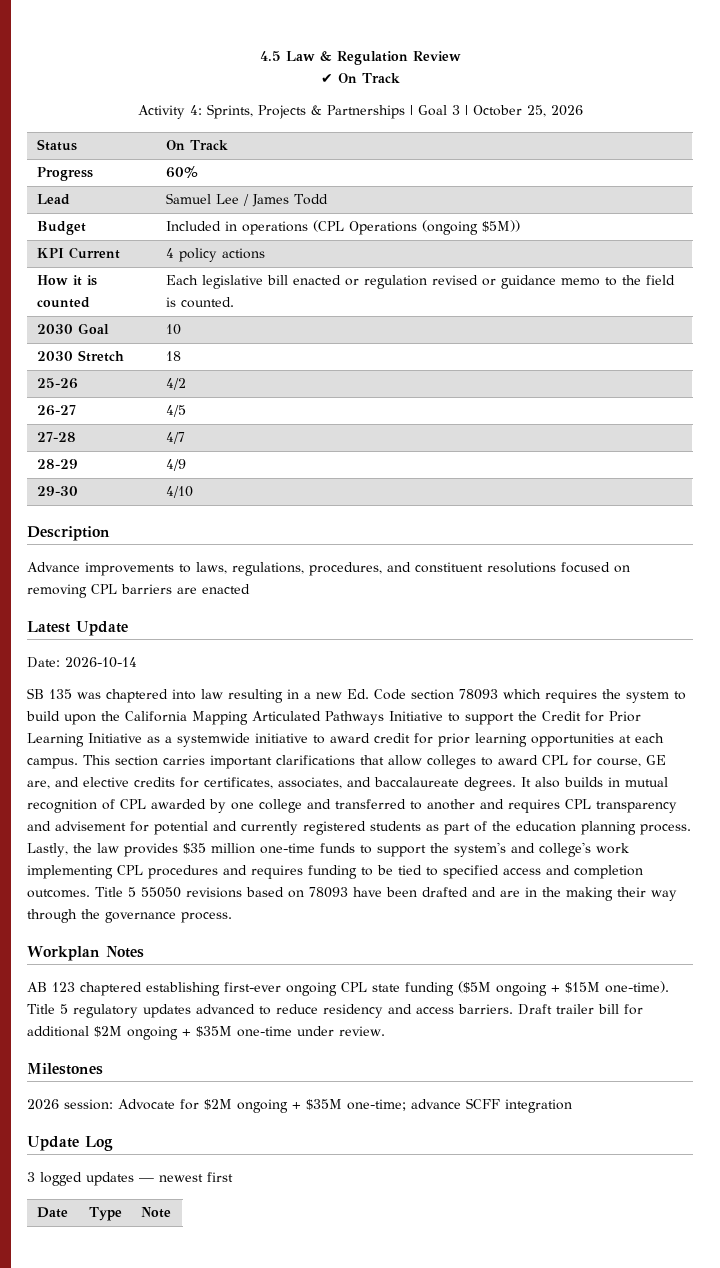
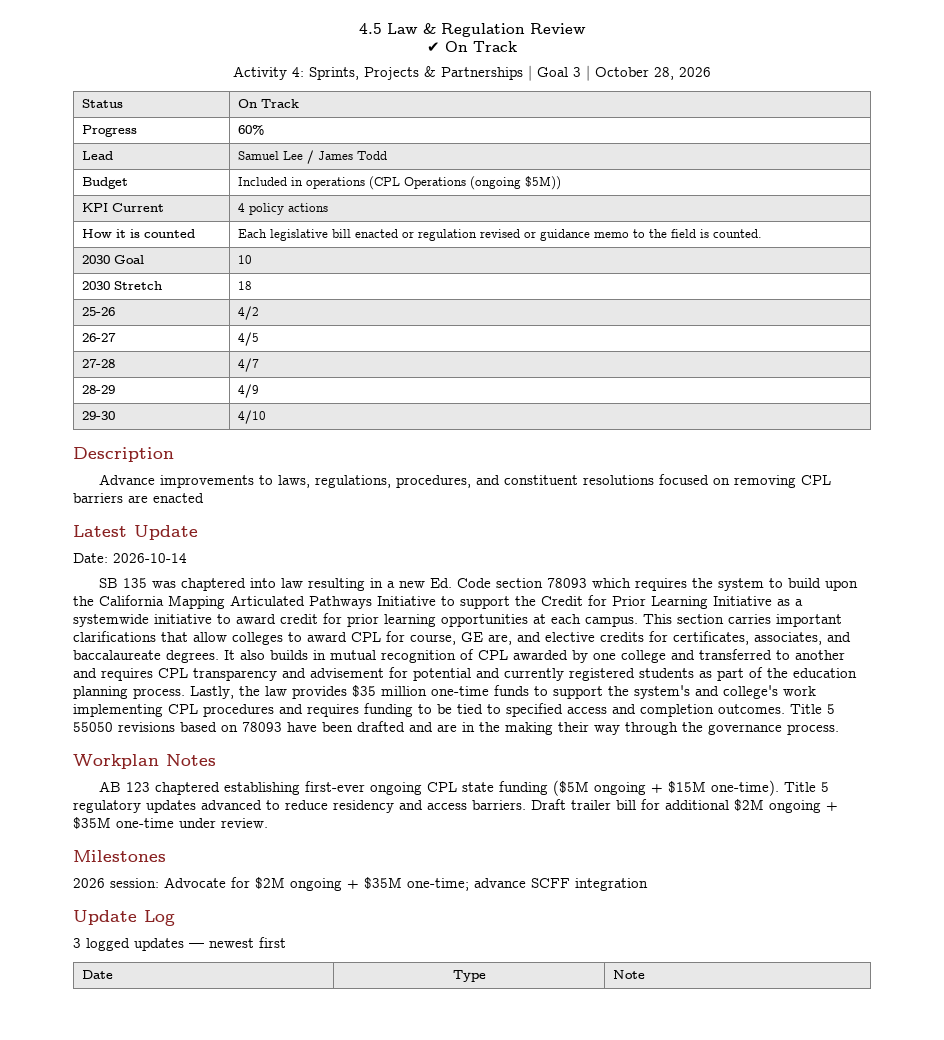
[526,105,546,117] 25, -> [654,67,674,80] 28,

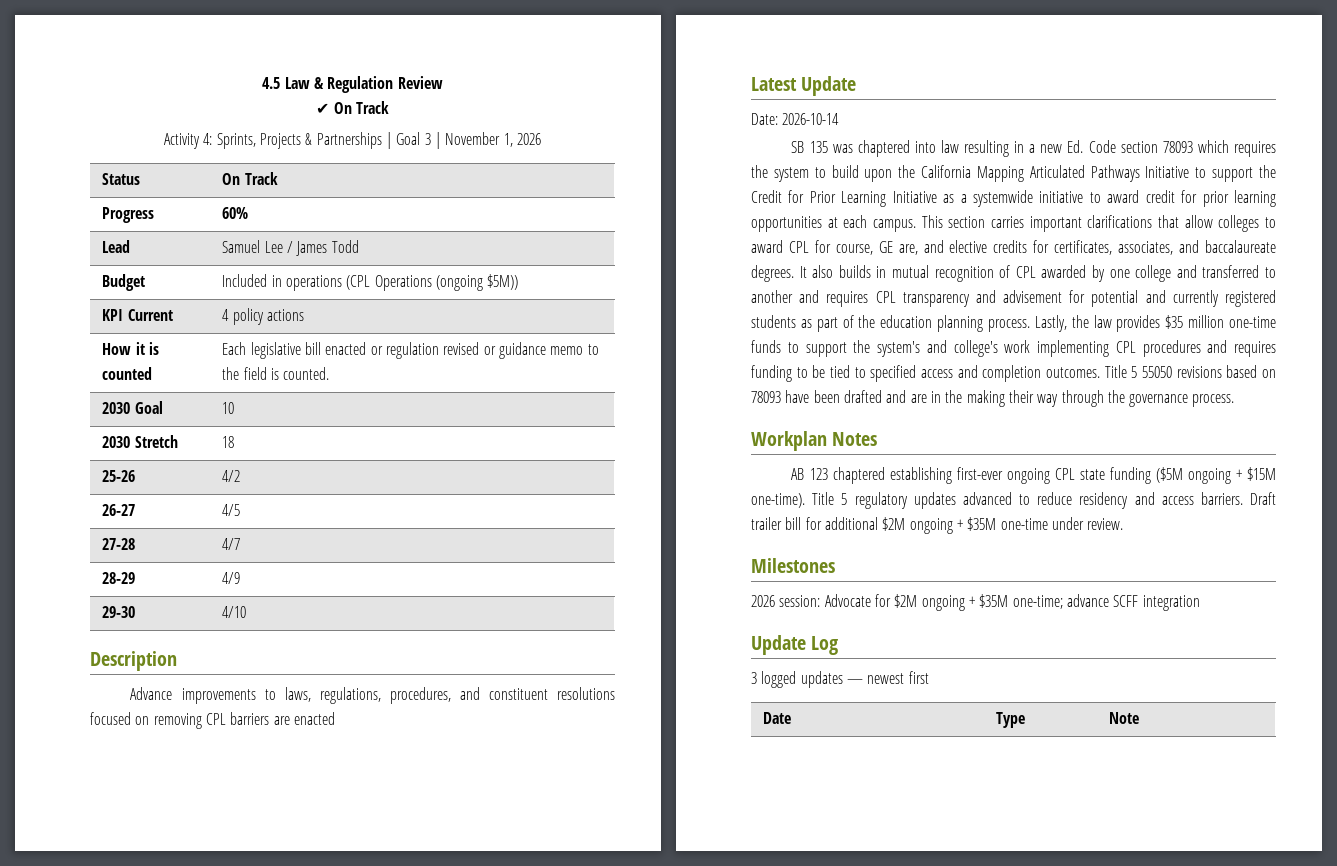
[595,67,674,80] October 28, -> [445,132,513,147] November 1,

